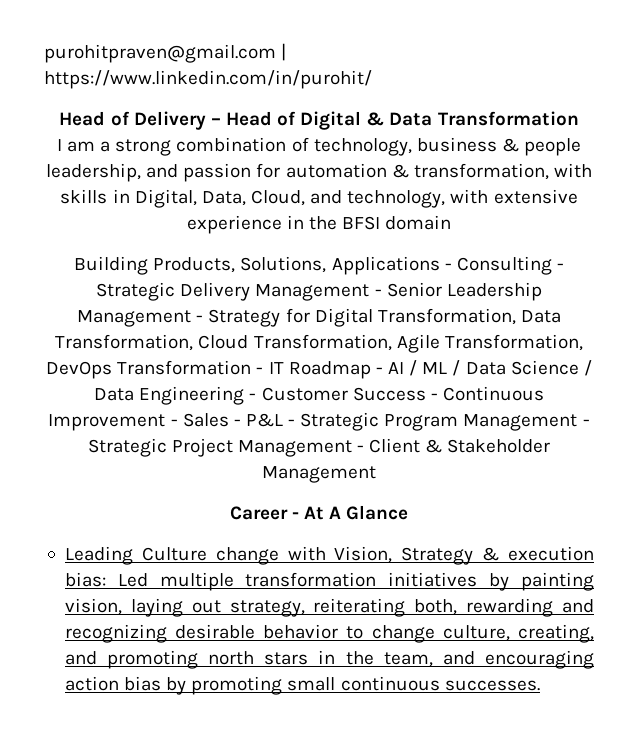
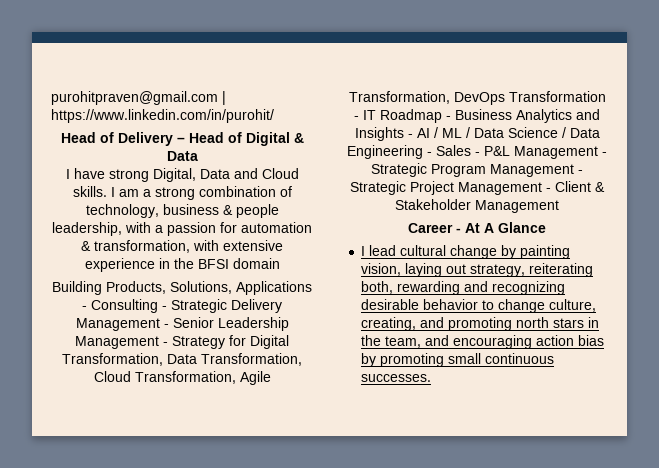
[437,111,579,126] [56,139,62,151] Transformation // I -> [65,168,299,182] [72,186,115,197] // I have strong Digital, Data and Cloud skills. I
[146,164,179,178] and -> [125,222,163,233] with a
[60,189,489,208] skills in Digital, Data, Cloud, and technology, with -> (219, 245) none
(383, 370) none -> [455,109,600,123] [354,127,413,141] Business Analytics and Insights -
[261,386,544,401] [48,414,178,431] Customer Success - Continuous Improvement - -> (432, 154) none
(283, 420) none -> [514,146,598,159] Management
[64,546,594,565] [64,572,478,591] Leading Culture change with Vision, Strategy & execution bias: Led multiple transformation initiatives -> [361,245,498,259] I lead cultural change

